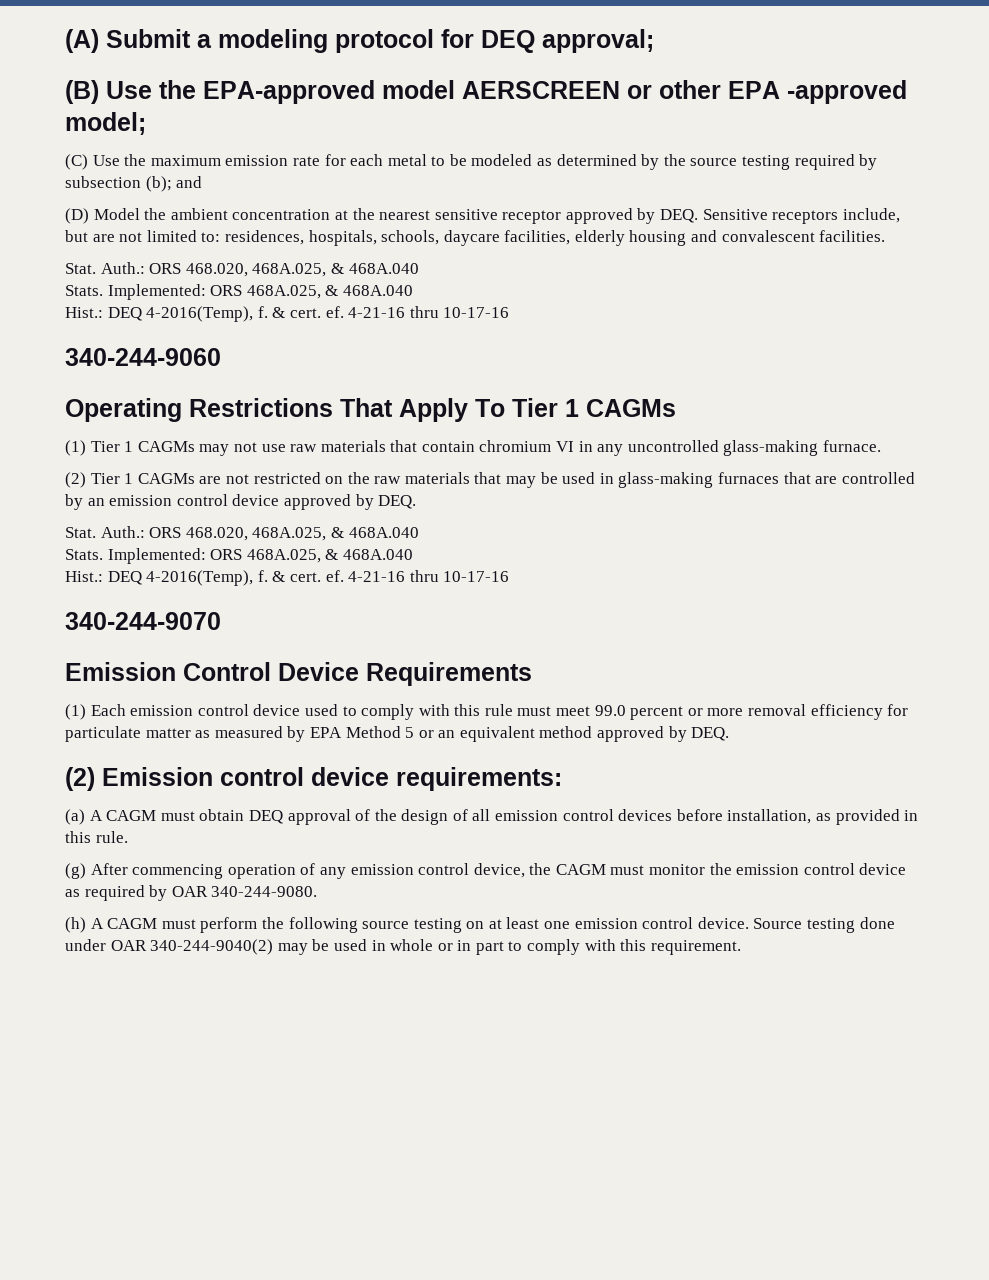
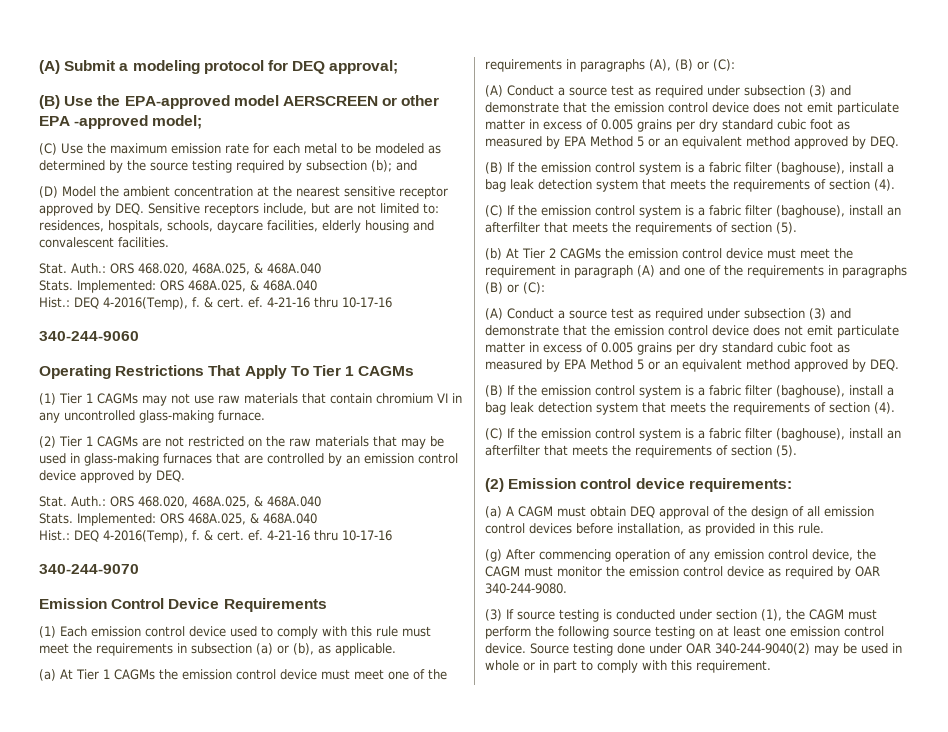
[594,704,909,720] [65,726,191,742] 99.0 percent or more removal efficiency for particulate matter -> [73,643,396,656] [39,669,447,681] [485,59,735,72] [485,85,851,98] [485,102,899,115] [485,119,833,132] the requirements in subsection (a) or (b), as applicable. // (a) At Tier 1 CAGMs the emission control device must meet one of the requirements in paragraphs (A), (B) or (C): // (A) Conduct a source test as required under subsection (3) and demonstrate that the emission control device does not emit particulate matter in excess of 0.005 grains per dry standard cubic foot
(730, 734) none -> [485,162,894,175] [485,179,895,192] [485,205,901,218] [485,222,797,235] [485,248,853,260] [485,265,907,278] [485,282,545,294] [485,308,851,321] [485,325,899,338] [485,342,850,355] [485,359,899,372] [485,385,894,398] [485,402,895,415] [485,428,901,441] [485,445,797,458] // (B) If the emission control system is a fabric filter (baghouse), install a bag leak detection system that meets the requirements of section (4). // (C) If the emission control system is a fabric filter (baghouse), install an afterfilter that meets the requirements of section (5). // (b) At Tier 2 CAGMs the emission control device must meet the requirement in paragraph (A) and one of the requirements in paragraphs (B) or (C): // (A) Conduct a source test as required under subsection (3) and demonstrate that the emission control device does not emit particulate matter in excess of 0.005 grains per dry standard cubic foot as measured by EPA Method 5 or an equivalent method approved by DEQ. // (B) If the emission control system is a fabric filter (baghouse), install a bag leak detection system that meets the requirements of section (4). // (C) If the emission control system is a fabric filter (baghouse), install an afterfilter that meets the requirements of section (5).
[65,917,104,933] (h) A -> [485,609,805,622] (3) If source testing is conducted under section (1), the

